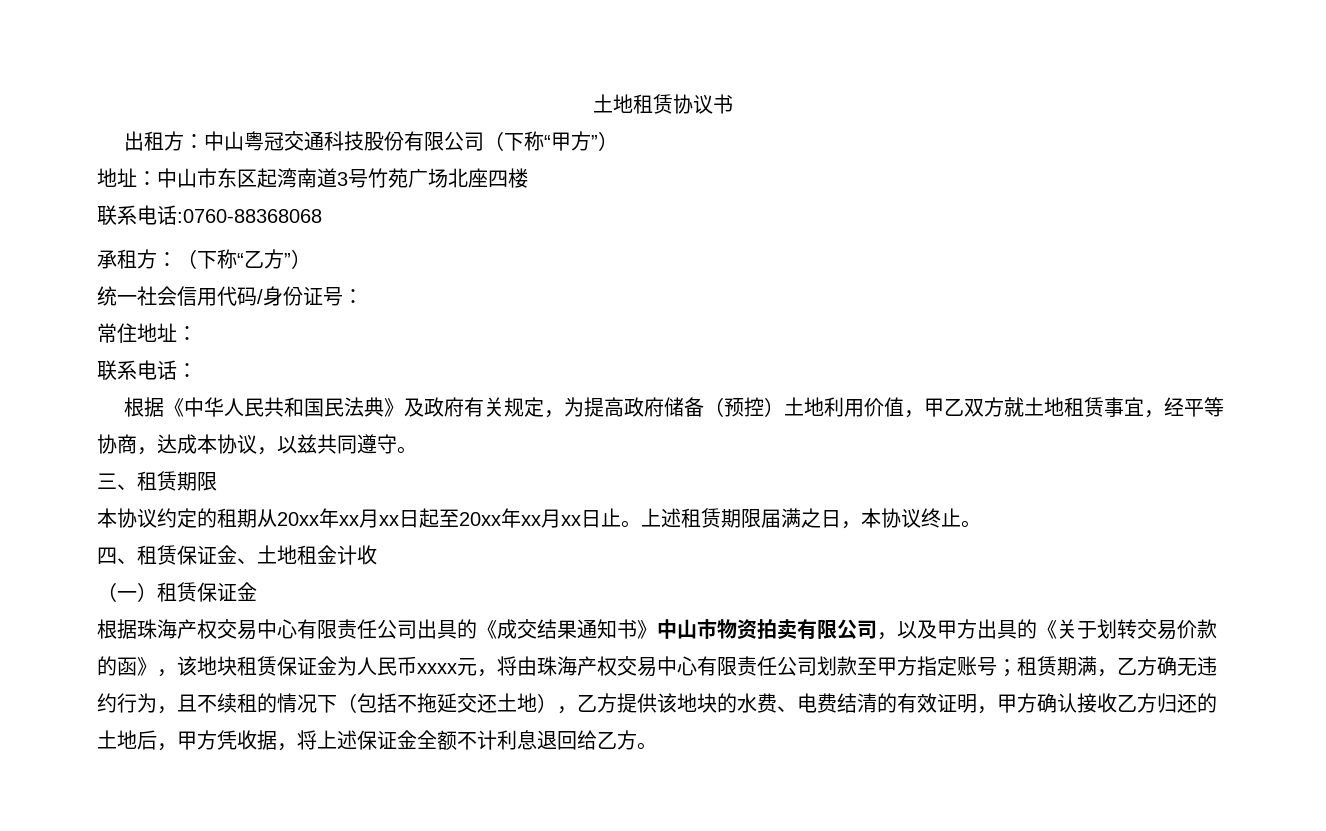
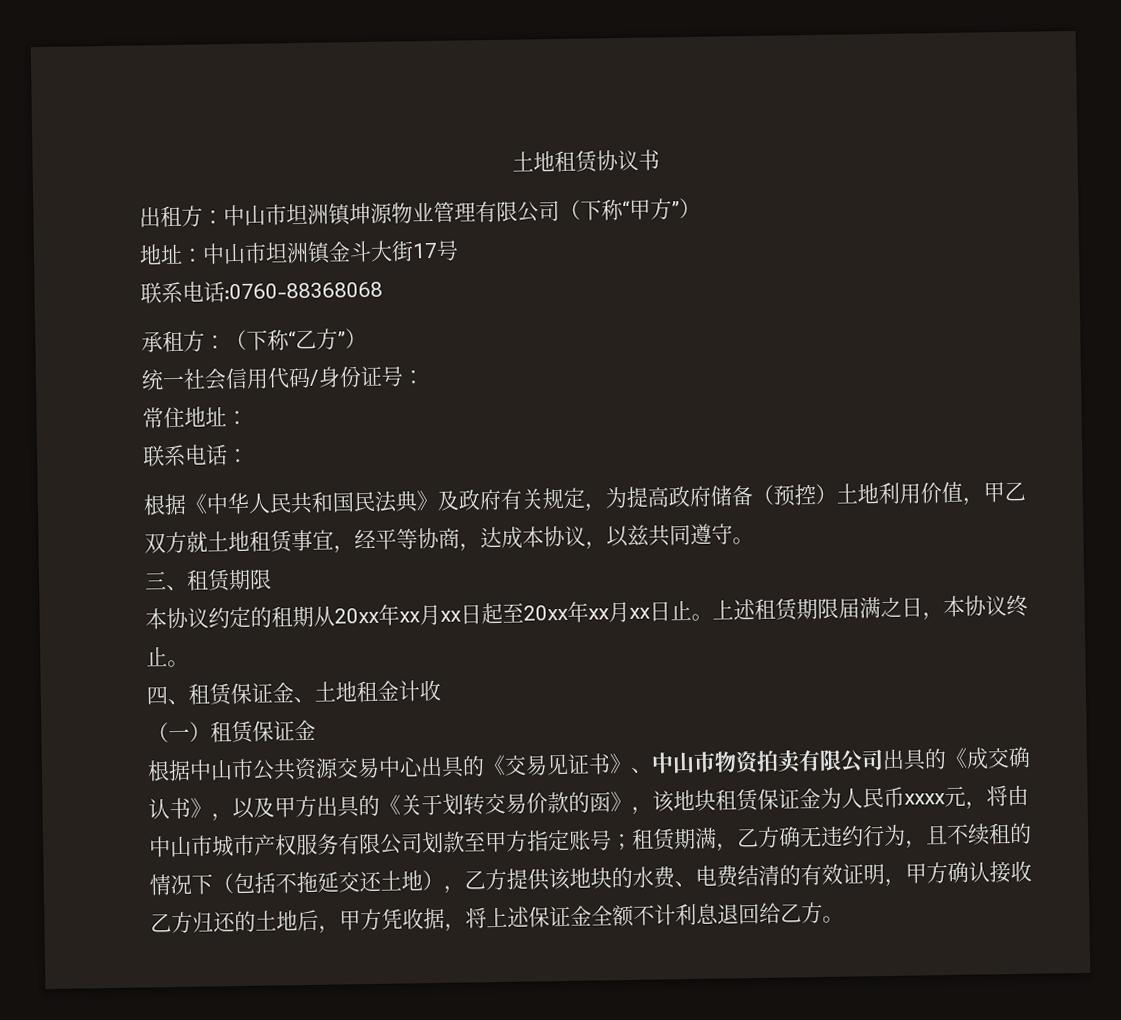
[243,131,404,151] 粤冠交通科技股份 -> [265,201,476,226] 市坦洲镇坤源物业管理
[217,168,528,188] 东区起湾南道3号竹苑广场北座四楼 -> [265,239,459,264] 坦洲镇金斗大街17号
[137,619,657,640] 珠海产权交易中心有限责任公司出具的《成交结果通知书》 -> [189,752,653,781] 中山市公共资源交易中心出具的《交易见证书》、
(877, 629) none -> [882,746,1031,771] [148,797,212,820] 出具的《成交确认书》
[537,656,777,677] 珠海产权交易中心有限责任 -> [149,832,381,858] 中山市城市产权服务有限

